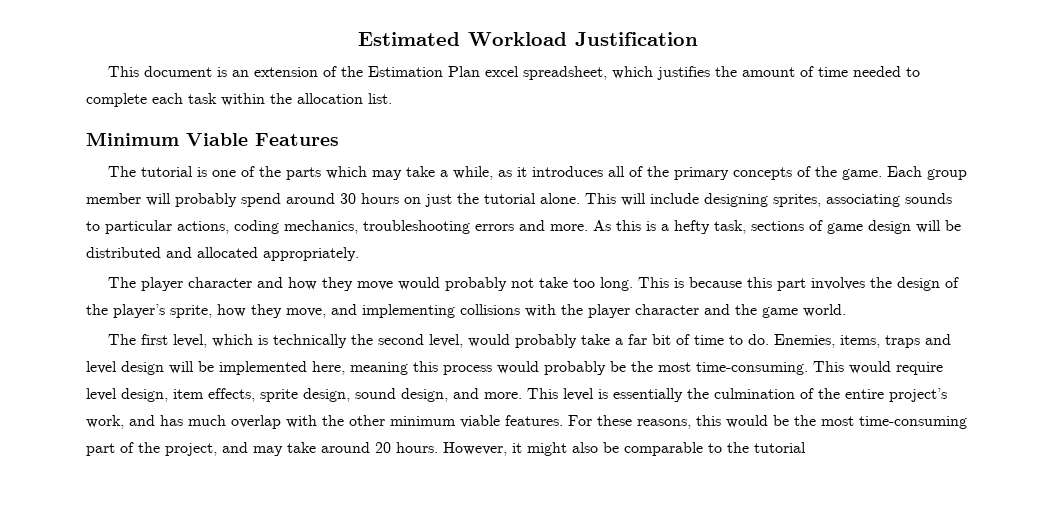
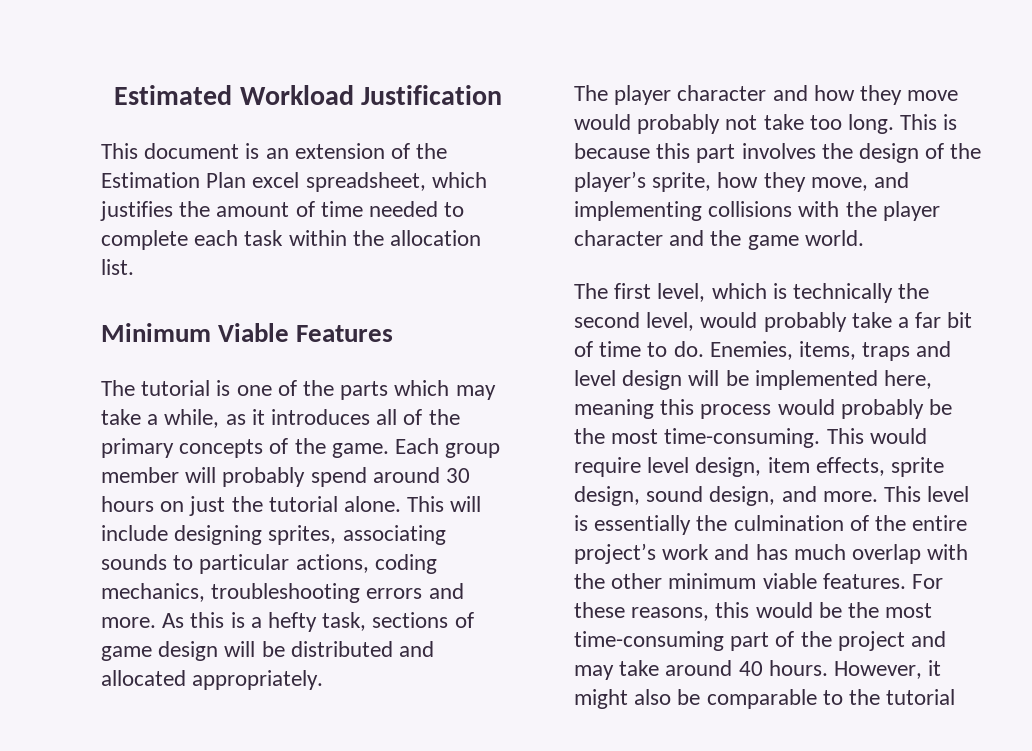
[86,415,124,429] work, -> [662,544,710,560] work
[165,443,217,456] project, -> [837,631,905,651] project
[375,442,391,453] 20 -> [738,661,763,676] 40

